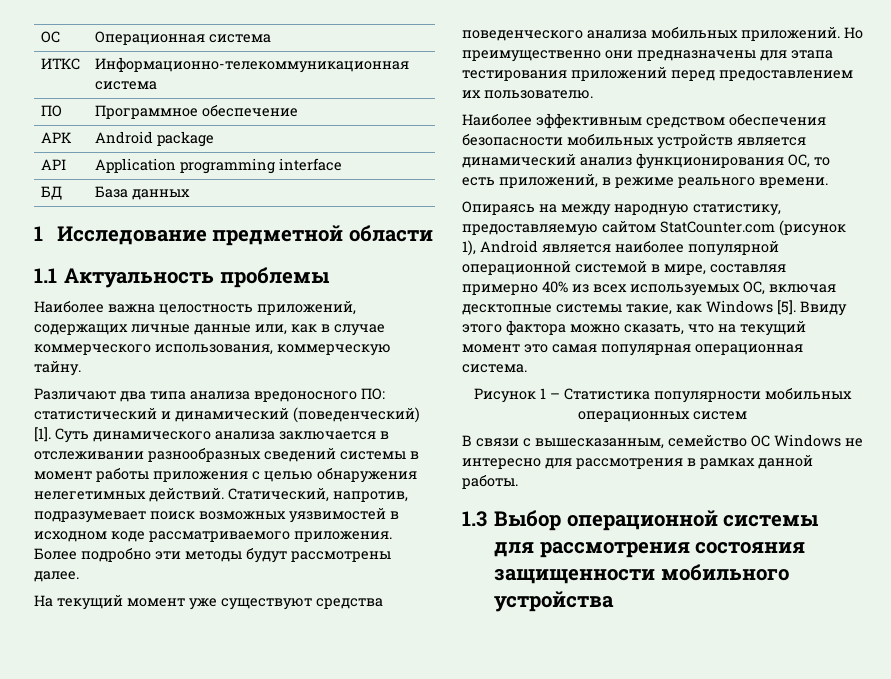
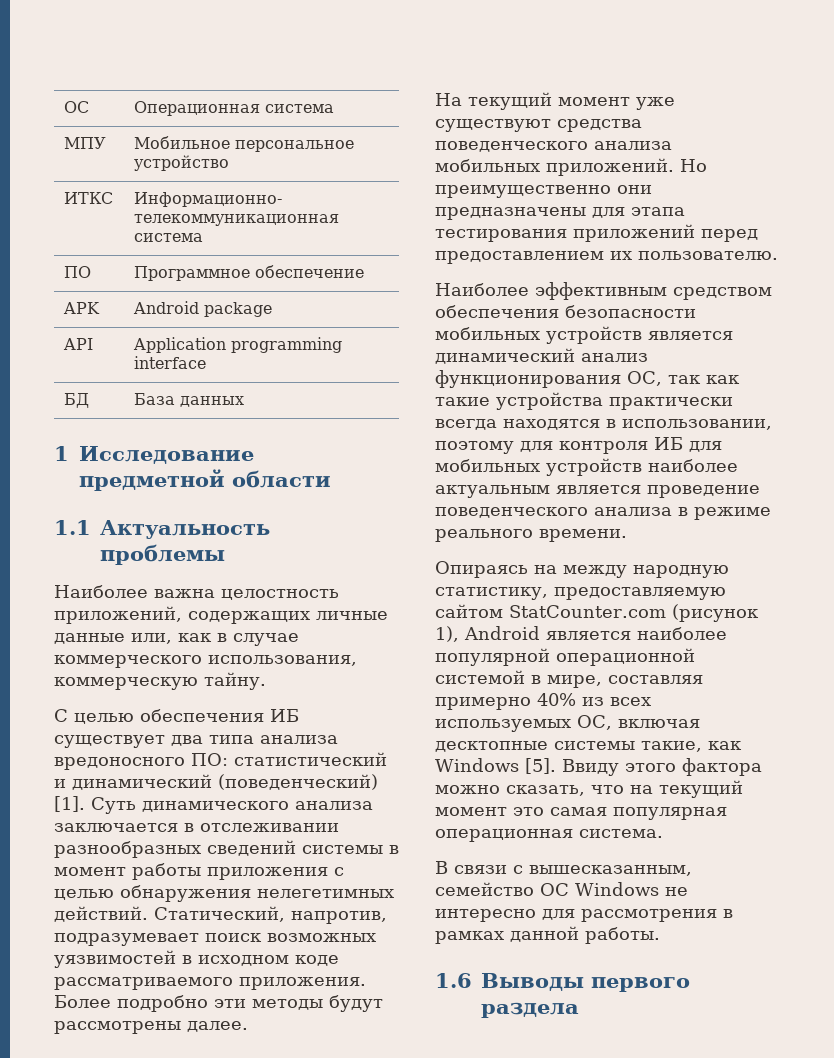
(272, 38) none -> [64,137,107,149] [134,136,355,152] [134,155,230,171] // МПУ | Мобильное персональное устройство
[34,388,116,400] Различают -> [54,709,299,724] [54,735,165,748] С целью обеспечения ИБ существует
[814,157,830,166] [462,174,598,188] то есть приложений, -> [668,375,740,384] [435,392,733,410] [435,419,772,430] [435,437,722,454] [435,458,738,476] [435,485,760,498] [435,507,672,518] так как такие устройства практически всегда находятся в использовании, поэтому для контроля ИБ для мобильных устройств наиболее актуальным является проведение поведенческого анализа
[474,388,852,403] [578,411,747,422] // Рисунок 1 – Статистика популярности мобильных операционных систем -> (663, 833) none
[462,510,820,531] [494,541,806,558] [494,564,789,584] [494,591,615,612] 1.3 Выбор операционной системы для рассмотрения состояния защищенности мобильного устройства -> [435,973,690,992] [481,1002,579,1018] 1.6 Выводы первого раздела

